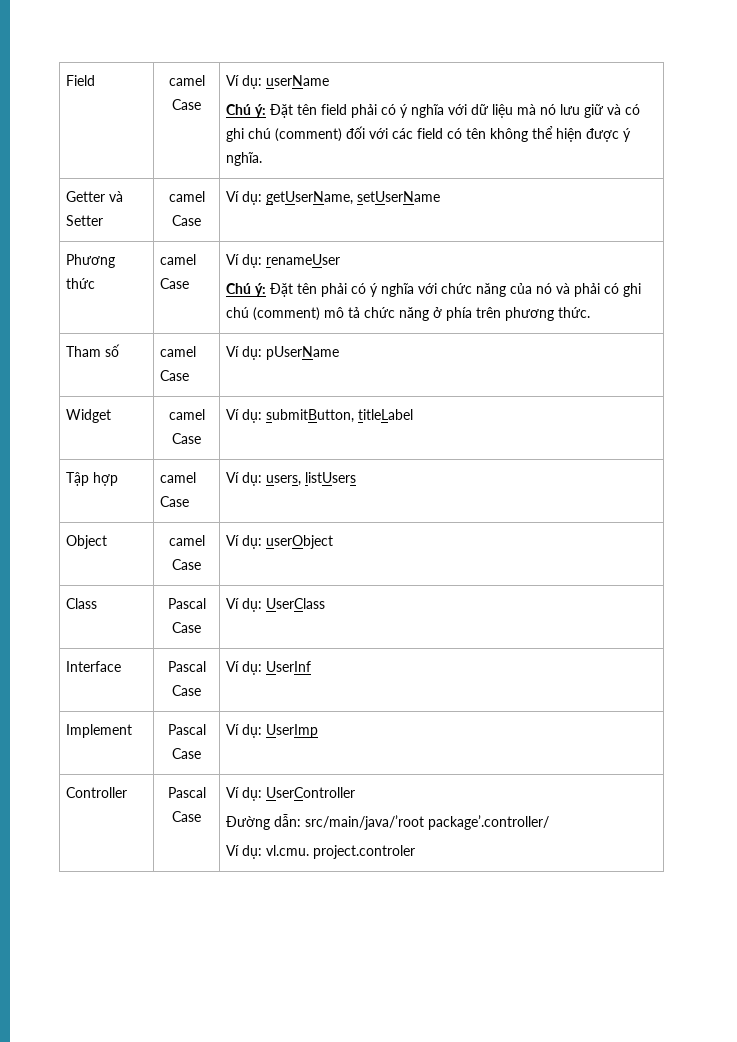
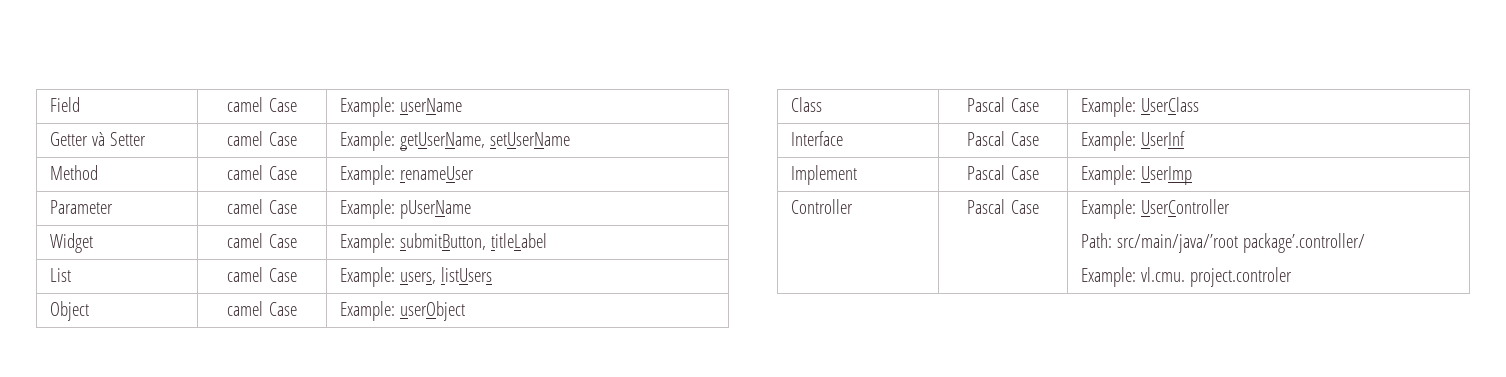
[225,75,262,89] Ví dụ: -> [340,97,396,117] Example:
[225,104,640,118] [225,126,631,142] [225,152,262,166] // Chú ý: Đặt tên field phải có ý nghĩa với dữ liệu mà nó lưu giữ và có ghi chú (comment) đối với các field có tên không thể hiện được ý nghĩa. -> (463, 105) none
[225,191,262,205] Ví dụ: -> [340,131,396,151] Example:
[65,254,115,268] [65,278,95,289] [159,254,196,265] [159,278,189,289] [225,254,262,268] Phương thức | camel Case | Ví dụ: -> [50,165,99,180] [227,165,297,180] [340,165,396,185] Method | camel Case | Example:
[225,283,641,297] [225,307,590,321] [65,344,120,357] [159,346,196,357] [159,370,189,381] [225,346,262,360] // Chú ý: Đặt tên phải có ý nghĩa với chức năng của nó và phải có ghi chú (comment) mô tả chức năng ở phía trên phương thức. // Tham số | camel Case | Ví dụ: -> [50,200,114,214] [227,199,297,214] [340,199,396,219] // Parameter | camel Case | Example:
[225,409,262,423] Ví dụ: -> [340,233,396,253] Example:
[65,472,118,486] [159,472,196,483] [159,496,189,507] [225,472,262,486] Tập hợp | camel Case | Ví dụ: -> [50,268,72,282] [227,267,297,282] [340,267,396,287] List | camel Case | Example:
[225,535,262,549] Ví dụ: -> [340,301,396,321] Example:
[225,598,262,612] Ví dụ: -> [1081,97,1137,117] Example:
[225,661,262,675] Ví dụ: -> [1081,131,1137,151] Example:
[225,724,262,738] Ví dụ: -> [1081,165,1137,185] Example:
[225,787,262,801] Ví dụ: -> [1081,199,1137,219] Example:
[225,814,301,830] Đường dẫn: -> [1081,233,1113,248] Path:
[225,845,262,859] Ví dụ: -> [1081,267,1137,287] Example:

